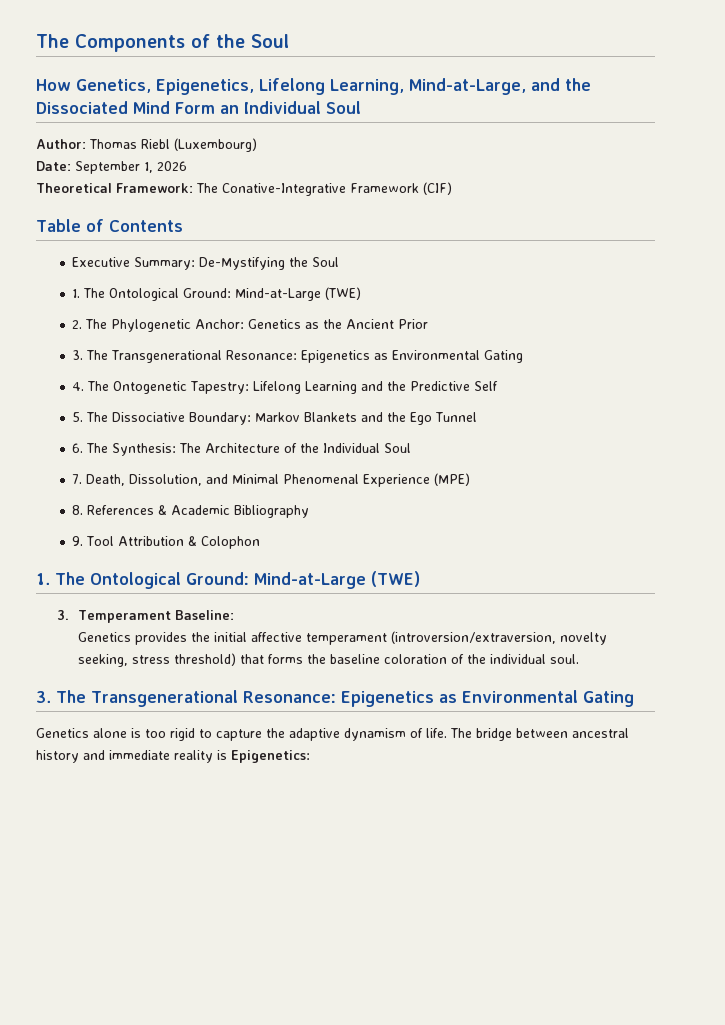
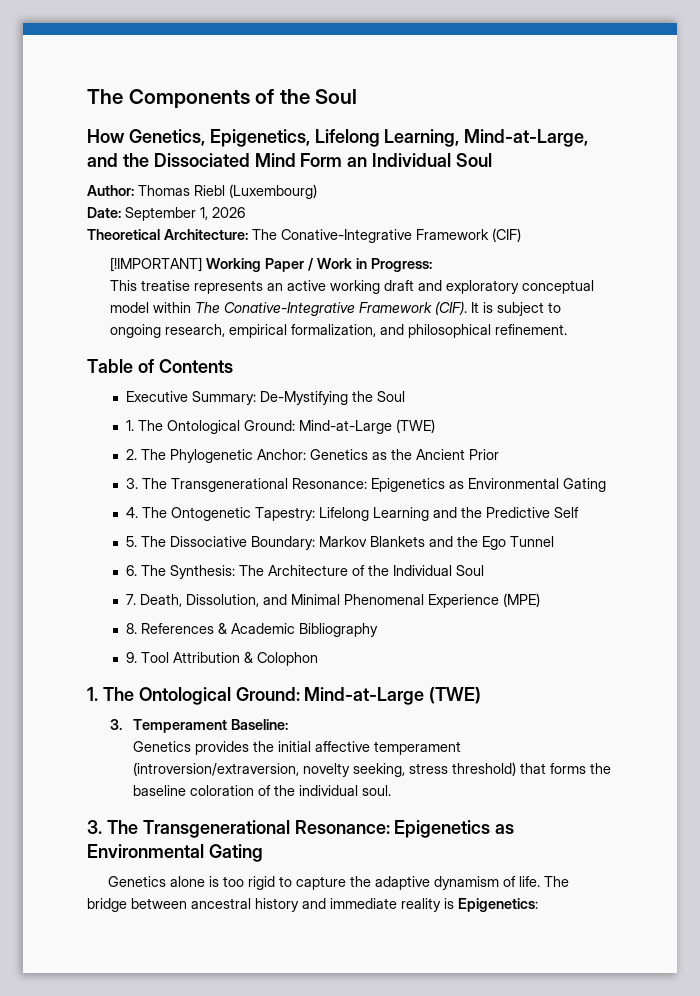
[116,183,193,193] Framework: -> [164,229,248,240] Architecture:
(452, 188) none -> [110,257,433,272] [110,280,595,294] [110,301,562,316] [110,324,568,338] // [!IMPORTANT] Working Paper / Work in Progress: // This treatise represents an active working draft and exploratory conceptual model within The Conative-Integrative Framework (CIF). It is subject to ongoing research, empirical formalization, and philosophical refinement.

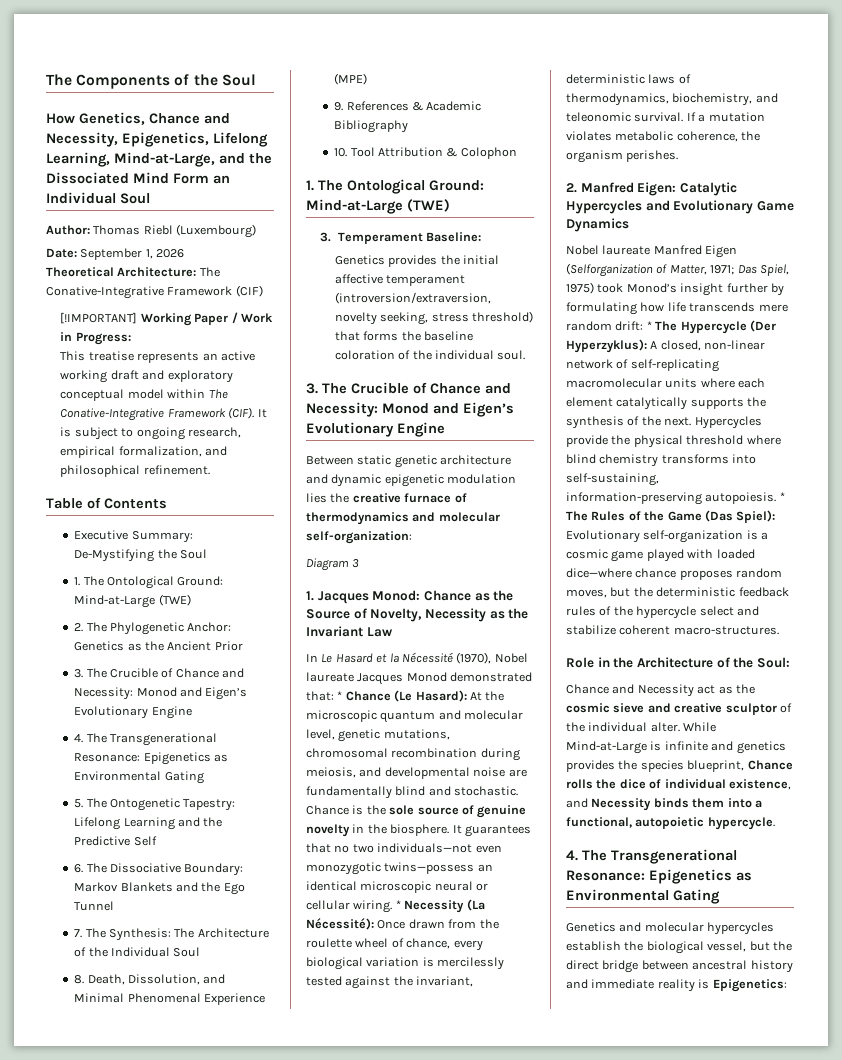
(205, 137) none -> [149,113,230,124] [46,132,118,147] Chance and Necessity,
[171,478,607,492] [126,507,139,518] Transgenerational Resonance: Epigenetics as Environmental Gating // 4. -> [109,668,245,678] [74,687,248,700] [74,706,192,719] [74,733,217,746] [74,752,228,765] [74,771,204,784] [74,799,84,808] Crucible of Chance and Necessity: Monod and Eigen’s Evolutionary Engine // 4. The Transgenerational Resonance: Epigenetics as Environmental Gating // 5.
[126,536,138,547] 5. -> [74,864,84,873] 6.
[126,565,138,576] 6. -> [74,929,83,938] 7.
[126,594,137,605] 7. -> [74,975,85,984] 8.
[126,623,138,634] 8. -> [334,102,344,111] 9.
[126,652,138,663] 9. -> [334,148,348,157] 10.
(138, 827) none -> [351,382,511,394] [306,402,514,417] [306,422,445,437] [306,455,512,468] [306,474,517,487] [306,493,467,503] [306,512,500,525] [306,531,412,544] [306,558,360,571] [306,590,514,604] [306,608,529,622] [306,626,393,637] [306,652,528,664] [306,672,533,685] [306,690,505,702] [306,710,524,723] [306,729,450,742] [306,748,520,761] [306,767,527,779] [306,786,519,799] [306,805,527,818] [306,824,531,837] [306,843,502,853] [306,862,493,875] [306,881,489,893] [306,899,485,913] [306,918,499,930] [306,938,483,951] [306,957,505,970] [306,976,474,989] [566,74,691,84] [566,93,778,106] [566,112,765,122] [566,131,761,142] [566,150,679,163] [566,182,737,196] [566,200,794,214] [566,218,629,232] [566,245,738,258] [566,263,789,277] [566,282,784,296] [566,302,788,315] [566,320,776,334] [566,339,766,353] [566,359,719,372] [566,378,766,388] [566,397,767,410] [566,416,762,429] [566,435,781,448] [566,454,757,467] [566,473,659,486] [566,492,785,505] [566,510,776,523] [566,530,769,543] [566,549,755,562] [566,568,783,580] [566,587,789,598] [566,606,759,619] [566,625,779,635] [566,657,790,668] [566,684,755,697] [566,703,792,715] [566,722,717,732] [566,741,786,754] [566,760,793,772] [566,779,791,790] [566,798,762,811] [566,817,775,830] [566,850,607,861] Crucible of Chance and Necessity: Monod and Eigen’s Evolutionary Engine // Between static genetic architecture and dynamic epigenetic modulation lies the creative furnace of thermodynamics and molecular self-organization: // Diagram 3 // 1. Jacques Monod: Chance as the Source of Novelty, Necessity as the Invariant Law // In Le Hasard et la Nécessité (1970), Nobel laureate Jacques Monod demonstrated that: * Chance (Le Hasard): At the microscopic quantum and molecular level, genetic mutations, chromosomal recombination during meiosis, and developmental noise are fundamentally blind and stochastic. Chance is the sole source of genuine novelty in the biosphere. It guarantees that no two individuals—not even monozygotic twins—possess an identical microscopic neural or cellular wiring. * Necessity (La Nécessité): Once drawn from the roulette wheel of chance, every biological variation is mercilessly tested against the invariant, deterministic laws of thermodynamics, biochemistry, and teleonomic survival. If a mutation violates metabolic coherence, the organism perishes. // 2. Manfred Eigen: Catalytic Hypercycles and Evolutionary Game Dynamics // Nobel laureate Manfred Eigen (Selforganization of Matter, 1971; Das Spiel, 1975) took Monod’s insight further by formulating how life transcends mere random drift: * The Hypercycle (Der Hyperzyklus): A closed, non-linear network of self-replicating macromolecular units where each element catalytically supports the synthesis of the next. Hypercycles provide the physical threshold where blind chemistry transforms into self-sustaining, information-preserving autopoiesis. * The Rules of the Game (Das Spiel): Evolutionary self-organization is a cosmic game played with loaded dice—where chance proposes random moves, but the deterministic feedback rules of the hypercycle select and stabilize coherent macro-structures. // Role in the Architecture of the Soul: // Chance and Necessity act as the cosmic sieve and creative sculptor of the individual alter. While Mind-at-Large is infinite and genetics provides the species blueprint, Chance rolls the dice of individual existence, and Necessity binds them into a functional, autopoietic hypercycle. // 4. The
[170,876,570,890] alone is too rigid to capture the adaptive dynamism of life. The -> [619,922,775,935] [566,941,792,954] [566,960,599,970] and molecular hypercycles establish the biological vessel, but the direct

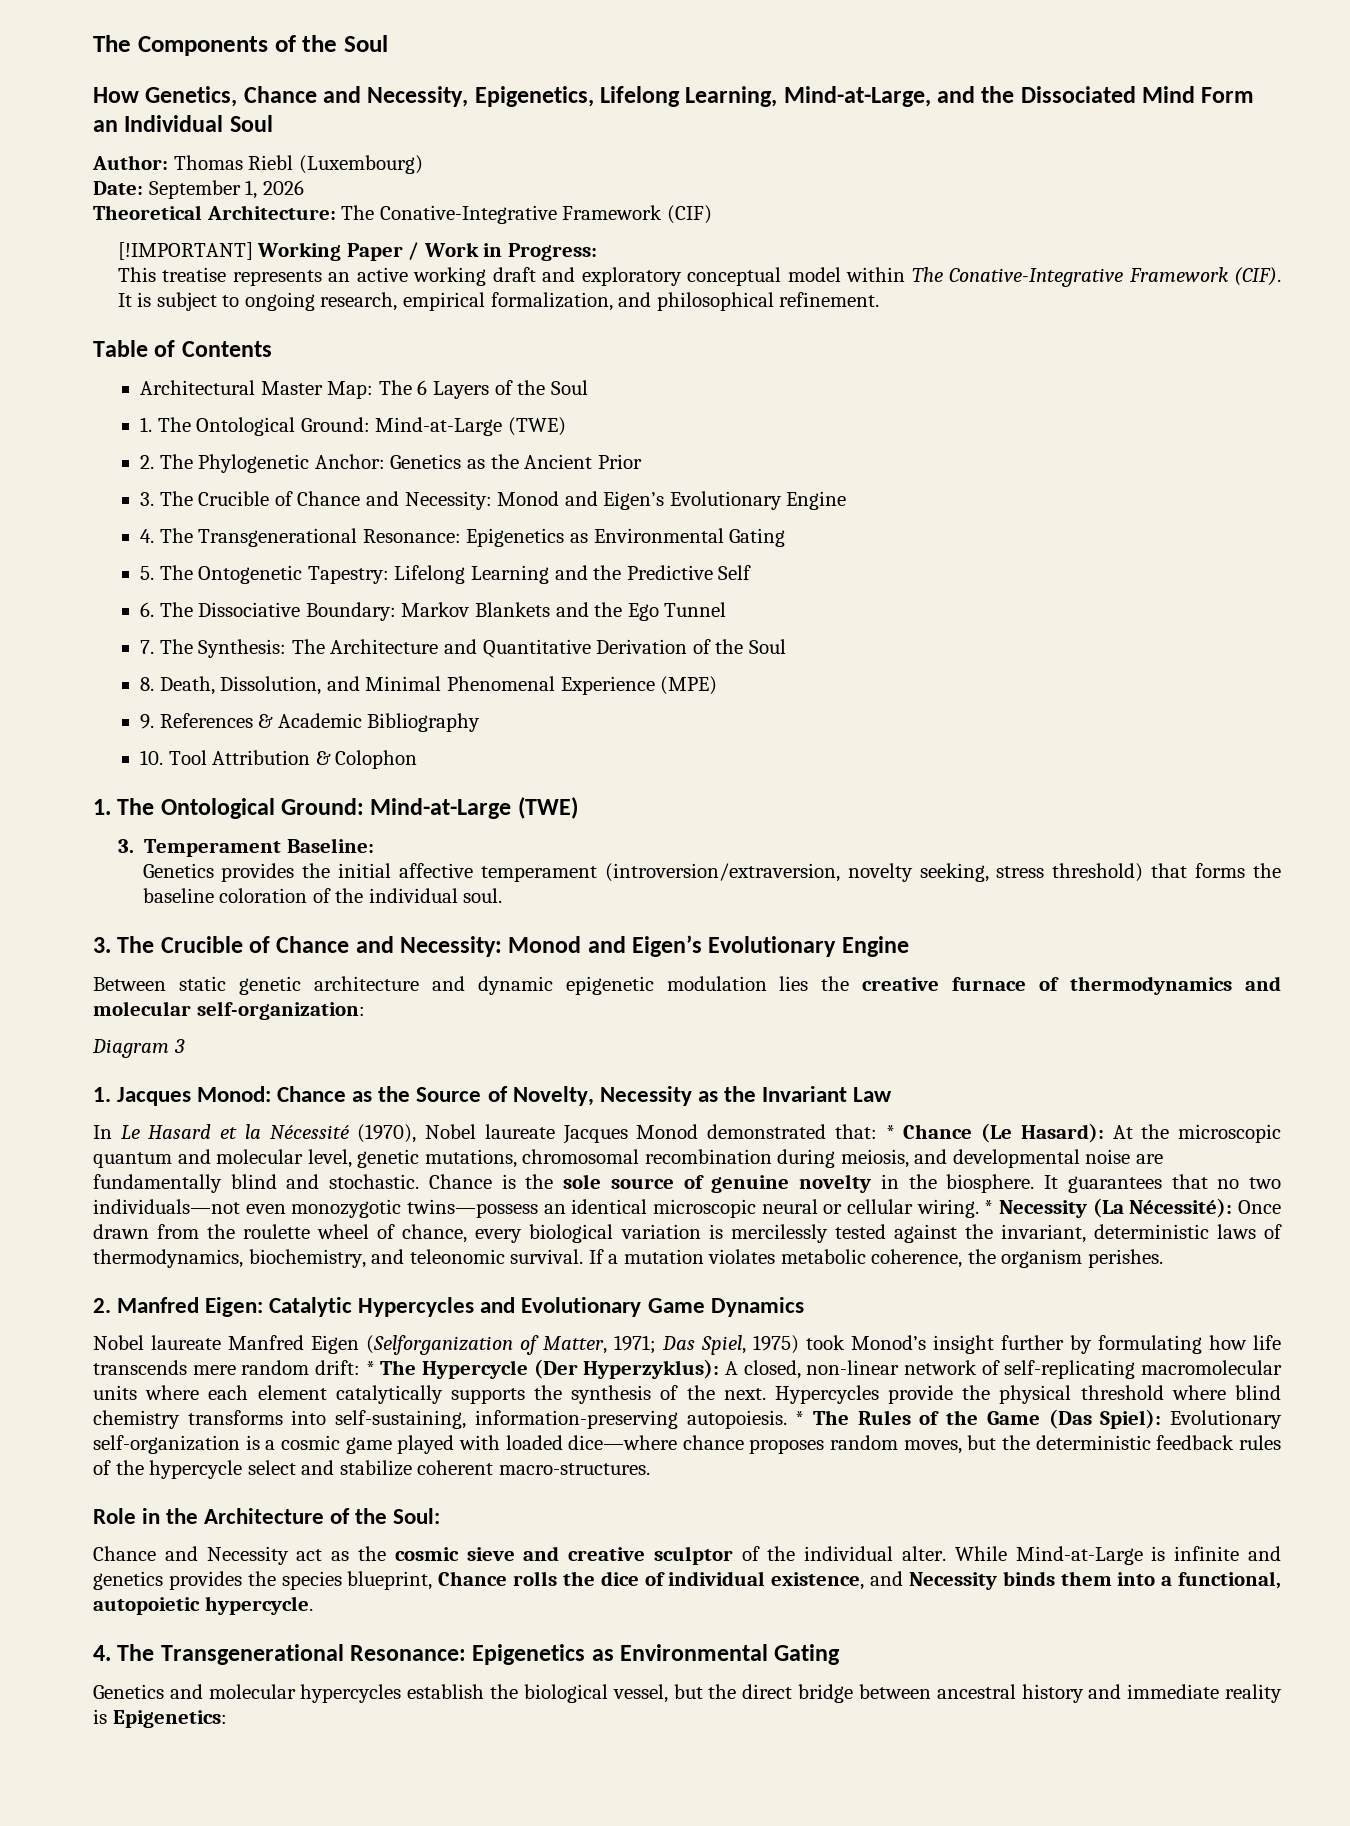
[74,530,193,543] [74,549,155,562] Executive Summary: De-Mystifying -> [140,380,513,399] Architectural Master Map: The 6 Layers of
[74,947,170,957] of the Individual -> [444,639,744,658] and Quantitative Derivation of the

